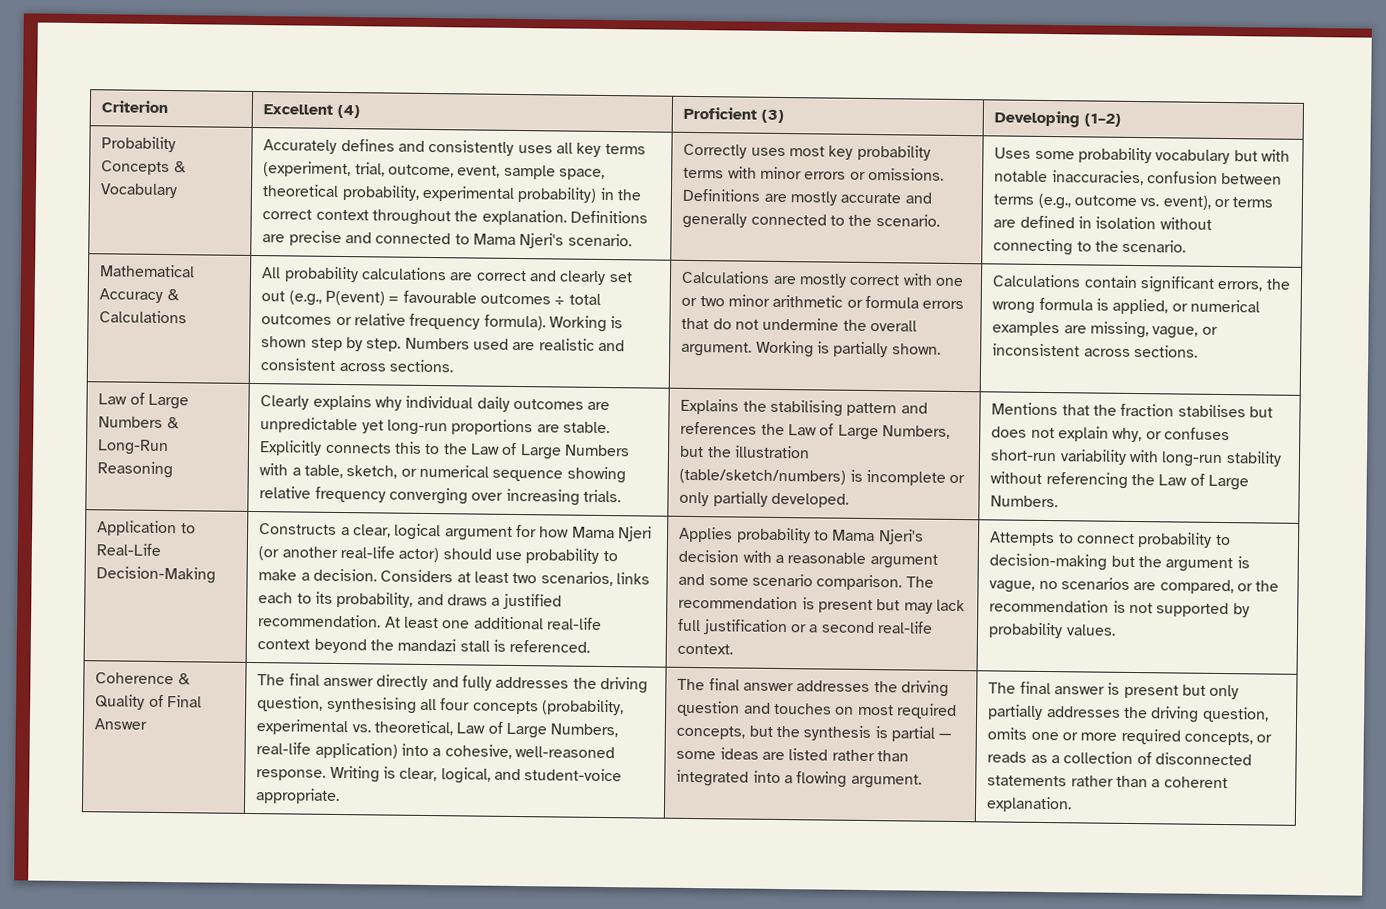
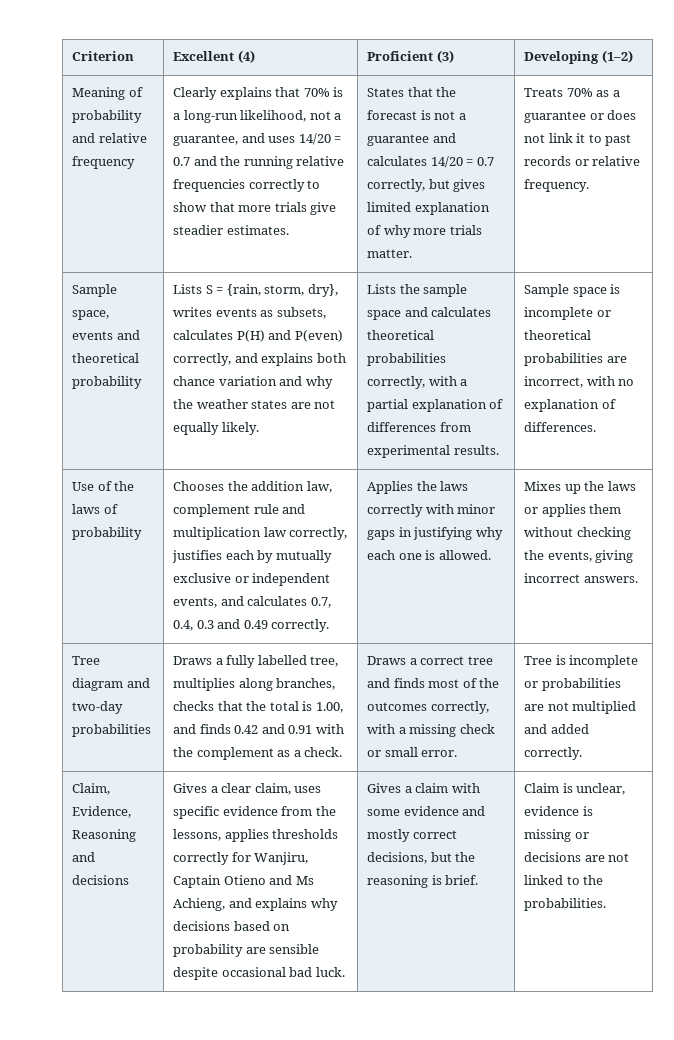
[101,136,177,153] [101,160,187,176] [100,183,179,199] [263,138,646,157] [263,161,605,180] [262,184,642,203] [262,209,648,226] [262,230,632,249] [683,143,931,161] [683,166,944,181] [682,188,932,206] [682,212,940,229] [994,147,1290,165] [994,170,1283,186] [993,193,1274,210] [993,215,1212,230] [993,238,1187,256] [99,264,196,278] [99,288,180,303] [99,310,188,324] [261,266,633,286] [261,290,601,306] [261,313,624,333] [261,336,625,352] [260,358,454,373] [681,270,964,288] [681,294,965,310] [681,317,917,332] [681,340,941,358] [992,274,1291,293] [992,297,1260,315] [992,321,1218,339] [992,343,1198,358] [98,392,189,410] [98,416,180,429] [97,439,170,456] [97,461,174,479] [260,394,611,412] [260,417,610,436] [259,440,630,460] [259,463,626,484] [259,486,621,506] [680,398,928,417] [680,421,950,441] [679,445,810,459] [679,468,966,486] [679,491,849,508] [991,402,1273,418] [991,426,1230,443] [990,449,1282,468] [990,471,1249,491] [990,495,1059,508] [97,520,196,537] [96,543,162,556] [96,566,217,584] [259,523,652,542] [258,546,618,564] [258,568,650,587] [258,591,562,610] [258,614,602,630] [257,638,591,654] [679,526,924,545] [678,549,938,569] [678,573,934,591] [678,595,965,614] [677,618,933,636] [677,643,734,655] [989,531,1231,548] [989,553,1250,573] [989,577,1280,595] [989,599,1250,618] [988,622,1116,639] [95,672,191,685] [95,694,202,710] [94,718,148,730] [257,673,648,694] [257,696,624,716] [256,719,619,739] [256,742,615,759] [256,765,623,784] [256,788,341,805] [677,678,949,697] [677,700,957,720] [676,725,953,742] [676,747,909,762] [676,769,922,789] [988,681,1240,700] [988,704,1269,723] [987,727,1273,746] [987,751,1252,766] [987,775,1228,789] [986,796,1073,813] Probability Concepts & Vocabulary | Accurately defines and consistently uses all key terms (experiment, trial, outcome, event, sample space, theoretical probability, experimental probability) in the correct context throughout the explanation. Definitions are precise and connected to Mama Njeri's scenario. | Correctly uses most key probability terms with minor errors or omissions. Definitions are mostly accurate and generally connected to the scenario. | Uses some probability vocabulary but with notable inaccuracies, confusion between terms (e.g., outcome vs. event), or terms are defined in isolation without connecting to the scenario. // Mathematical Accuracy & Calculations | All probability calculations are correct and clearly set out (e.g., P(event) = favourable outcomes ÷ total outcomes or relative frequency formula). Working is shown step by step. Numbers used are realistic and consistent across sections. | Calculations are mostly correct with one or two minor arithmetic or formula errors that do not undermine the overall argument. Working is partially shown. | Calculations contain significant errors, the wrong formula is applied, or numerical examples are missing, vague, or inconsistent across sections. // Law of Large Numbers & Long-Run Reasoning | Clearly explains why individual daily outcomes are unpredictable yet long-run proportions are stable. Explicitly connects this to the Law of Large Numbers with a table, sketch, or numerical sequence showing relative frequency converging over increasing trials. | Explains the stabilising pattern and references the Law of Large Numbers, but the illustration (table/sketch/numbers) is incomplete or only partially developed. | Mentions that the fraction stabilises but does not explain why, or confuses short-run variability with long-run stability without referencing the Law of Large Numbers. // Application to Real-Life Decision-Making | Constructs a clear, logical argument for how Mama Njeri (or another real-life actor) should use probability to make a decision. Considers at least two scenarios, links each to its probability, and draws a justified recommendation. At least one additional real-life context beyond the mandazi stall is referenced. | Applies probability to Mama Njeri's decision with a reasonable argument and some scenario comparison. The recommendation is present but may lack full justification or a second real-life context. | Attempts to connect probability to decision-making but the argument is vague, no scenarios are compared, or the recommendation is not supported by probability values. // Coherence & Quality of Final Answer | The final answer directly and fully addresses the driving question, synthesising all four concepts (probability, experimental vs. theoretical, Law of Large Numbers, real-life application) into a cohesive, well-reasoned response. Writing is clear, logical, and student-voice appropriate. | The final answer addresses the driving question and touches on most required concepts, but the synthesis is partial — some ideas are listed rather than integrated into a flowing argument. | The final answer is present but only partially addresses the driving question, omits one or more required concepts, or reads as a collection of disconnected statements rather than a coherent explanation. -> [72,87,143,100] [72,110,143,123] [72,133,147,143] [72,156,136,169] [173,87,344,100] [173,110,342,123] [173,133,342,146] [173,156,345,169] [173,179,321,192] [173,202,337,215] [173,225,289,235] [367,87,457,97] [367,110,466,120] [367,133,456,146] [367,156,494,168] [367,179,486,192] [367,202,490,215] [367,225,482,238] [367,249,413,258] [524,88,620,97] [524,110,637,123] [524,133,632,146] [524,156,641,166] [524,179,590,192] [72,284,118,297] [72,310,110,320] [72,330,140,340] [72,353,140,363] [72,376,143,389] [173,284,338,297] [173,307,326,319] [173,330,343,342] [173,353,346,366] [173,376,333,389] [173,399,336,409] [173,422,259,435] [367,284,468,297] [367,307,492,320] [367,330,435,340] [367,353,447,366] [367,376,468,389] [367,399,504,412] [367,422,471,432] [367,445,499,458] [524,284,621,297] [524,307,611,320] [524,330,592,340] [524,353,627,366] [524,376,635,388] [524,399,616,412] [524,422,597,432] [72,481,135,491] [72,504,118,514] [72,527,143,540] [173,481,332,493] [173,504,306,517] [173,527,348,540] [172,550,332,563] [173,573,331,586] [173,596,331,608] [173,619,330,632] [367,481,469,494] [367,504,496,517] [367,527,503,540] [367,550,491,560] [524,481,636,494] [524,504,622,517] [524,527,631,540] [524,550,634,563] [524,573,638,583] [72,656,101,665] [72,678,150,691] [72,701,124,714] [72,724,152,737] [173,655,339,668] [173,678,336,691] [173,701,343,713] [173,724,344,734] [173,747,343,760] [367,656,493,665] [367,678,500,688] [367,701,489,714] [367,724,495,737] [367,747,458,757] [524,655,639,668] [524,678,621,691] [524,701,637,714] [524,724,589,734] [524,747,583,760] [72,783,111,795] [72,806,132,818] [72,829,137,842] [72,852,96,862] [72,875,130,885] [173,783,322,795] [173,806,336,819] [173,829,339,842] [173,852,309,865] [173,875,314,888] [173,898,338,911] [173,921,291,931] [173,944,320,957] [173,967,345,980] [367,783,480,793] [367,806,486,816] [367,829,457,842] [367,852,476,864] [367,875,479,888] [524,783,626,795] [524,806,593,816] [524,829,589,842] [524,852,630,862] [524,875,604,885] [524,898,607,911] Meaning of probability and relative frequency | Clearly explains that 70% is a long-run likelihood, not a guarantee, and uses 14/20 = 0.7 and the running relative frequencies correctly to show that more trials give steadier estimates. | States that the forecast is not a guarantee and calculates 14/20 = 0.7 correctly, but gives limited explanation of why more trials matter. | Treats 70% as a guarantee or does not link it to past records or relative frequency. // Sample space, events and theoretical probability | Lists S = {rain, storm, dry}, writes events as subsets, calculates P(H) and P(even) correctly, and explains both chance variation and why the weather states are not equally likely. | Lists the sample space and calculates theoretical probabilities correctly, with a partial explanation of differences from experimental results. | Sample space is incomplete or theoretical probabilities are incorrect, with no explanation of differences. // Use of the laws of probability | Chooses the addition law, complement rule and multiplication law correctly, justifies each by mutually exclusive or independent events, and calculates 0.7, 0.4, 0.3 and 0.49 correctly. | Applies the laws correctly with minor gaps in justifying why each one is allowed. | Mixes up the laws or applies them without checking the events, giving incorrect answers. // Tree diagram and two-day probabilities | Draws a fully labelled tree, multiplies along branches, checks that the total is 1.00, and finds 0.42 and 0.91 with the complement as a check. | Draws a correct tree and finds most of the outcomes correctly, with a missing check or small error. | Tree is incomplete or probabilities are not multiplied and added correctly. // Claim, Evidence, Reasoning and decisions | Gives a clear claim, uses specific evidence from the lessons, applies thresholds correctly for Wanjiru, Captain Otieno and Ms Achieng, and explains why decisions based on probability are sensible despite occasional bad luck. | Gives a claim with some evidence and mostly correct decisions, but the reasoning is brief. | Claim is unclear, evidence is missing or decisions are not linked to the probabilities.

